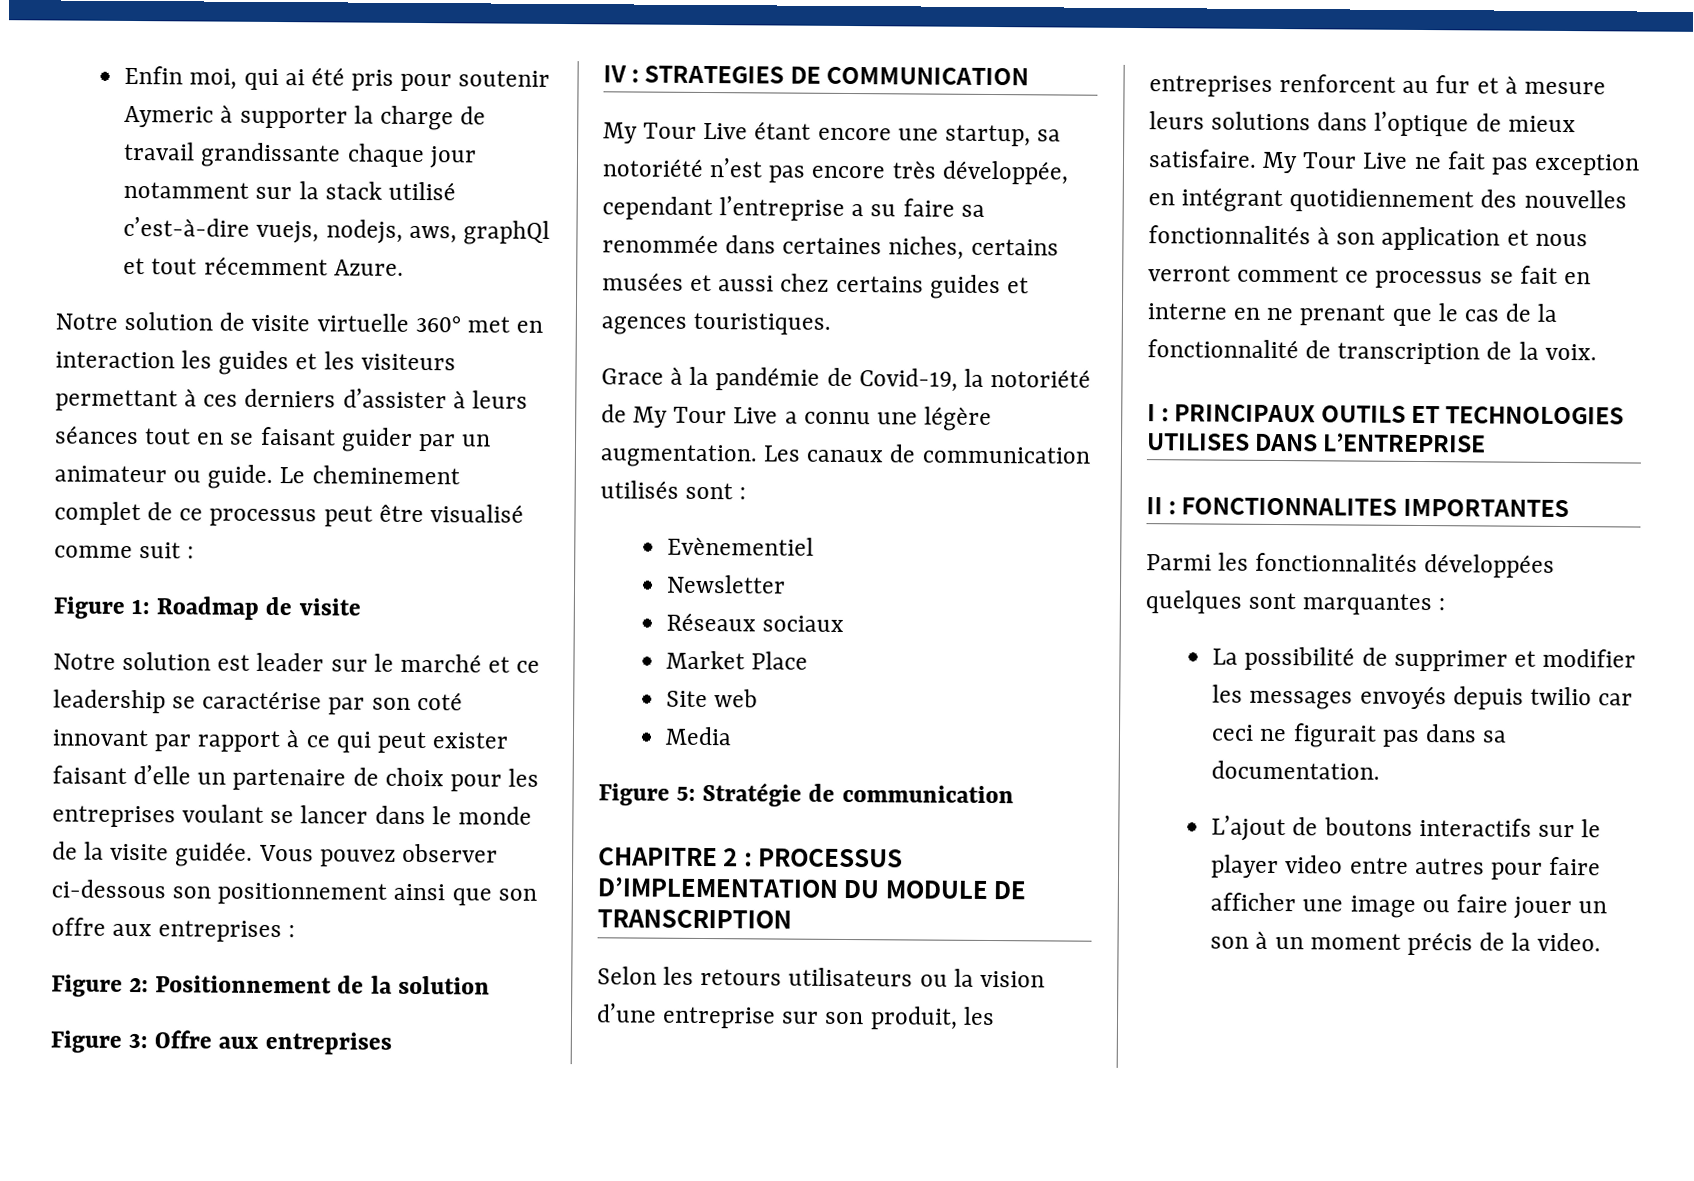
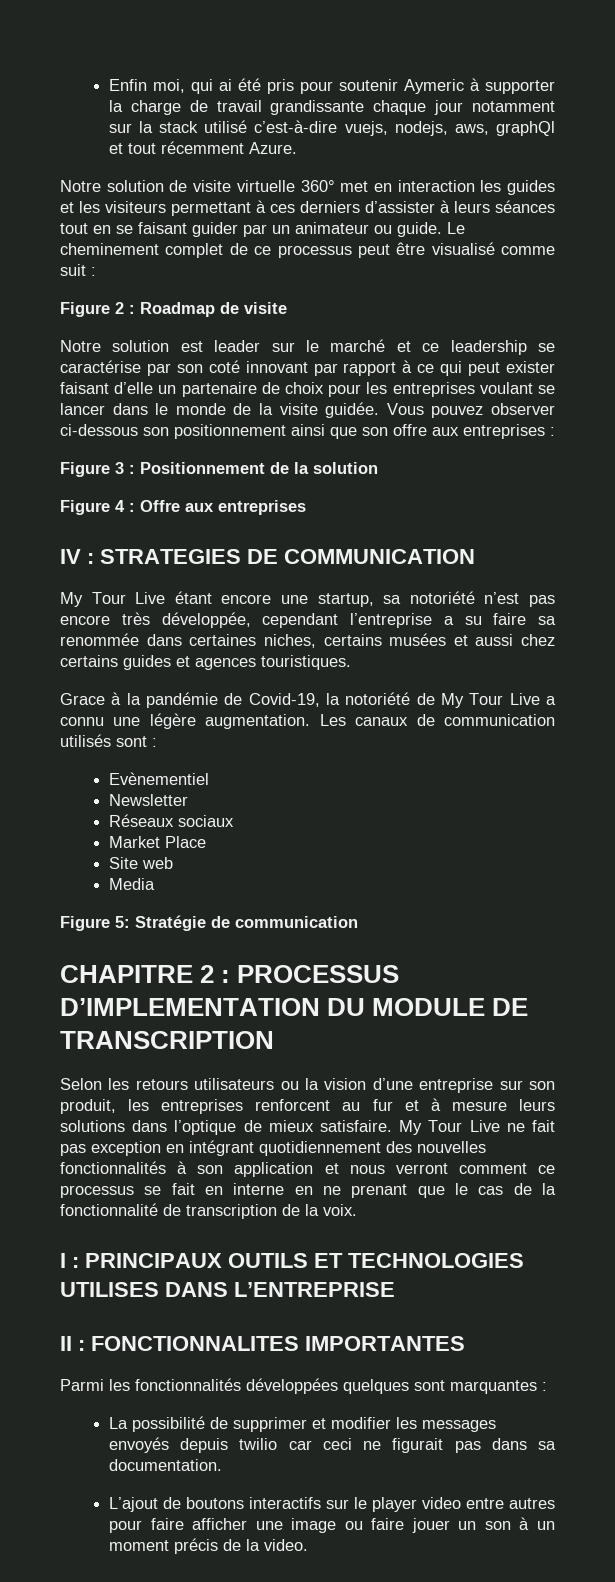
[131,599,151,615] 1: -> [115,302,135,314] 2 :
[129,977,150,993] 2: -> [115,462,135,474] 3 :
[128,1032,149,1049] 3: -> [115,500,135,512] 4 :

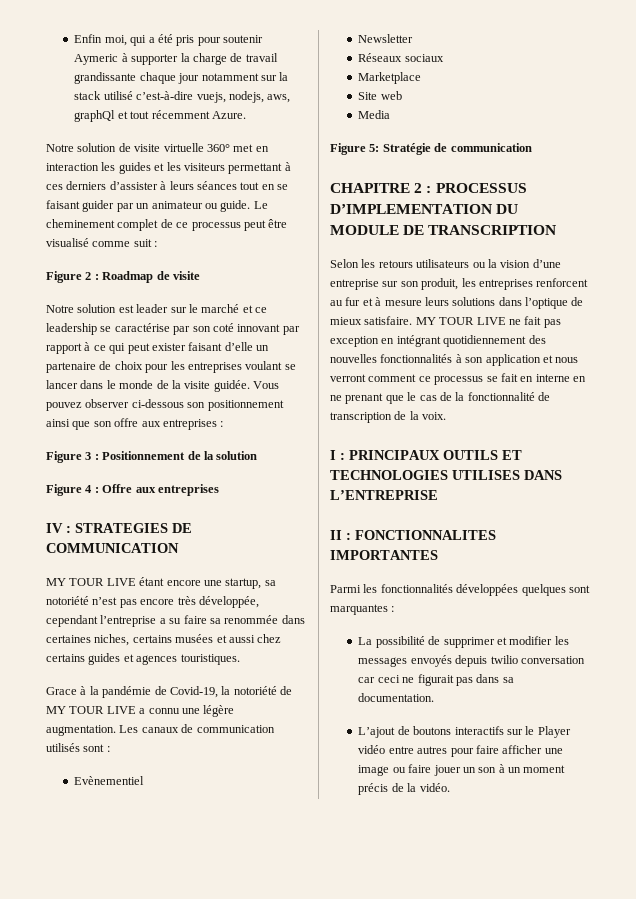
[218,79,232,91] ai -> [148,37,155,43] a
[60,592,166,607] My Tour Live -> [46,578,136,586] MY TOUR LIVE
[440,693,540,708] My Tour Live -> [46,706,136,714] MY TOUR LIVE
[108,836,206,848] Market Place -> [358,72,422,84] Marketplace
[399,1120,500,1135] My Tour Live -> [415,317,506,325] MY TOUR LIVE
(278, 1444) none -> [520,656,585,664] conversation
[371,1497,461,1512] player video -> [537,726,571,738] [358,745,386,754] Player vidéo
[263,1539,308,1551] video. -> [419,783,450,792] vidéo.

